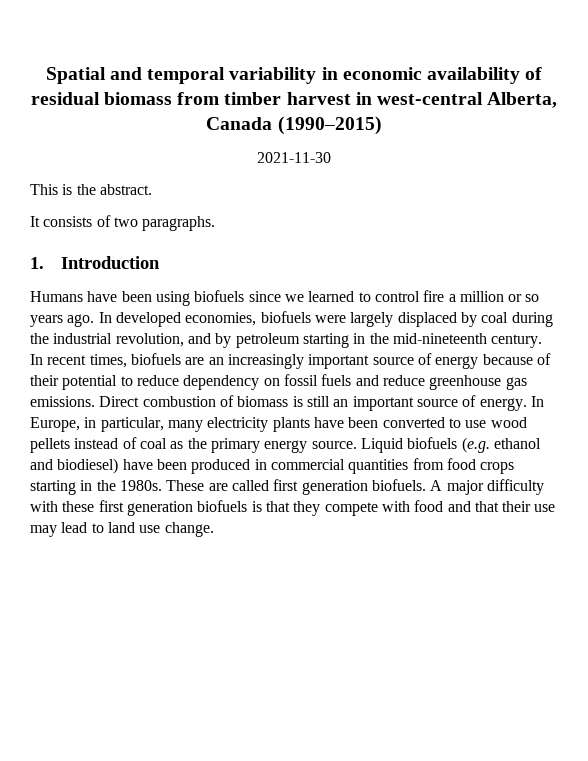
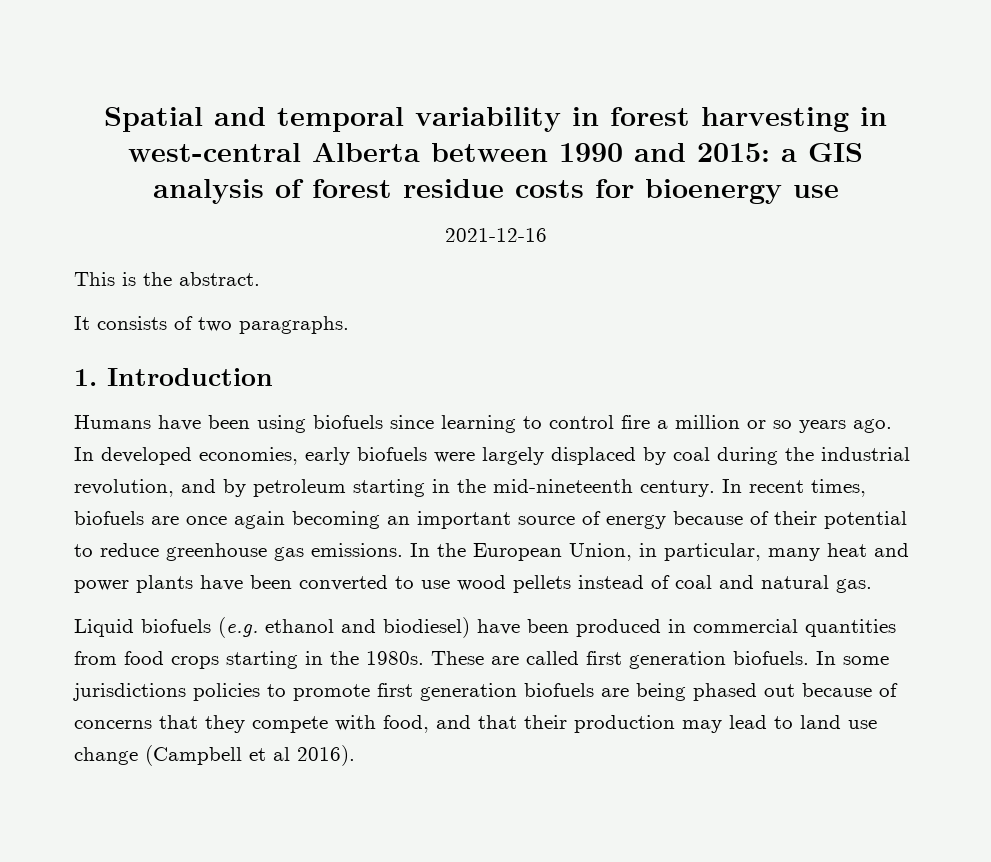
[342,67,543,84] [30,92,558,108] [206,116,382,135] [257,152,331,163] economic availability of residual biomass from timber harvest in west-central Alberta, Canada (1990–2015) // 2021-11-30 -> [610,107,887,132] [128,143,863,162] [152,179,839,204] [444,228,547,242] forest harvesting in west-central Alberta between 1990 and 2015: a GIS analysis of forest residue costs for bioenergy use // 2021-12-16
[284,291,355,302] we learned -> [441,415,516,433] learning
(257, 319) none -> [305,447,350,465] early
[208,354,304,369] an increasingly -> [186,511,410,529] once again becoming an
[183,374,527,390] [30,395,544,411] [30,417,269,432] dependency on fossil fuels and reduce greenhouse gas emissions. Direct combustion of biomass is still an important source of energy. In Europe, in particular, many electricity -> [166,543,909,561] [74,580,129,593] greenhouse gas emissions. In the European Union, in particular, many heat and power
[170,438,357,453] as the primary energy source. -> [719,575,872,593] and natural gas. //
[430,479,544,495] [30,500,262,516] A major difficulty with these first generation biofuels is -> [816,651,889,665] [73,683,898,701] [74,720,152,729] In some jurisdictions policies to promote first generation biofuels are being phased out because of concerns
[414,500,444,512] food -> [383,715,429,733] food,
[534,504,556,512] use -> [574,715,675,733] production
[164,522,214,537] change. -> [74,745,355,766] change (Campbell et al 2016).

